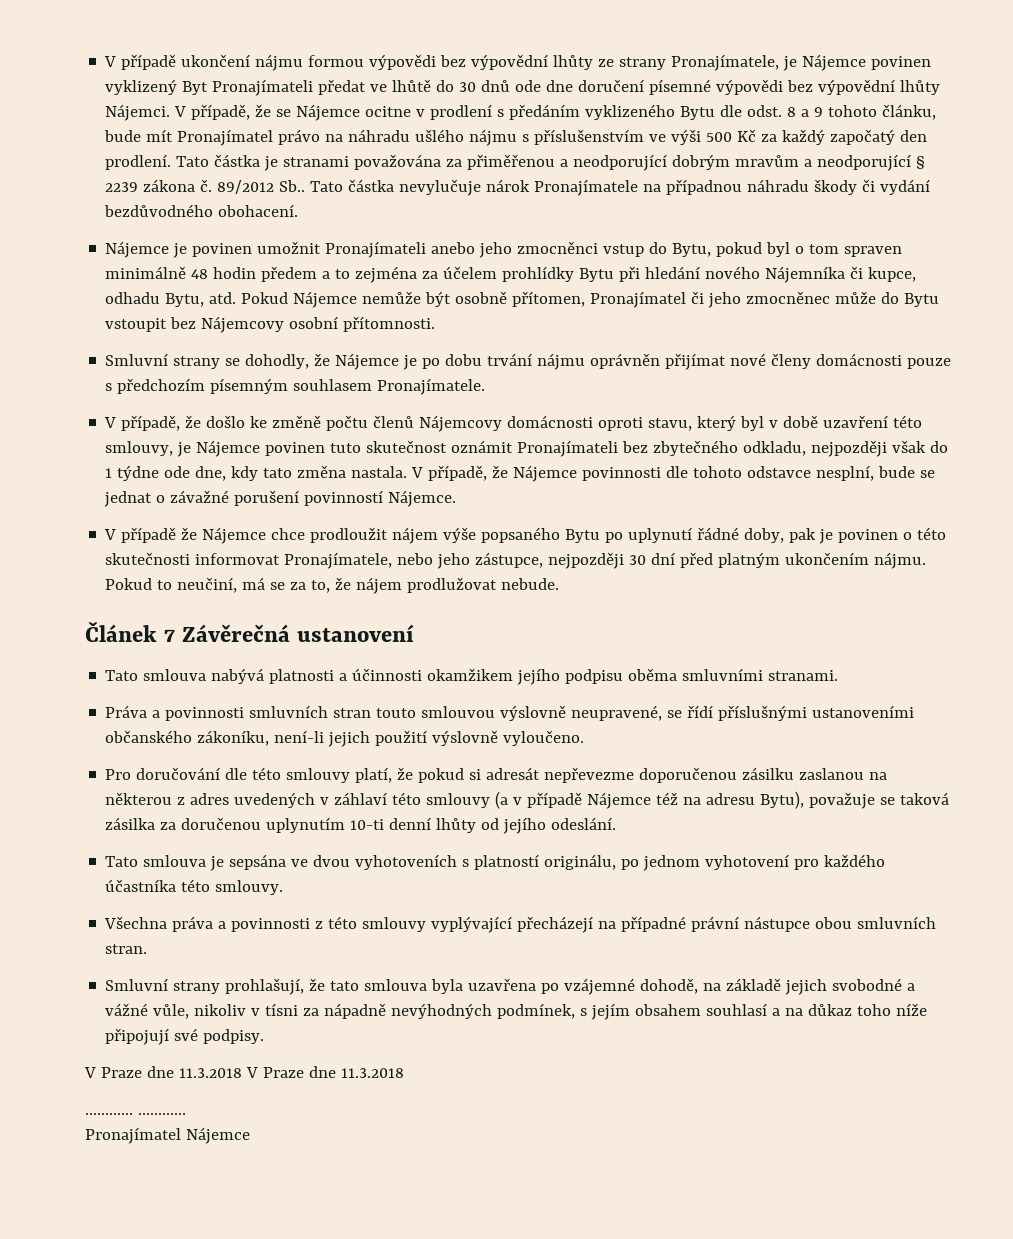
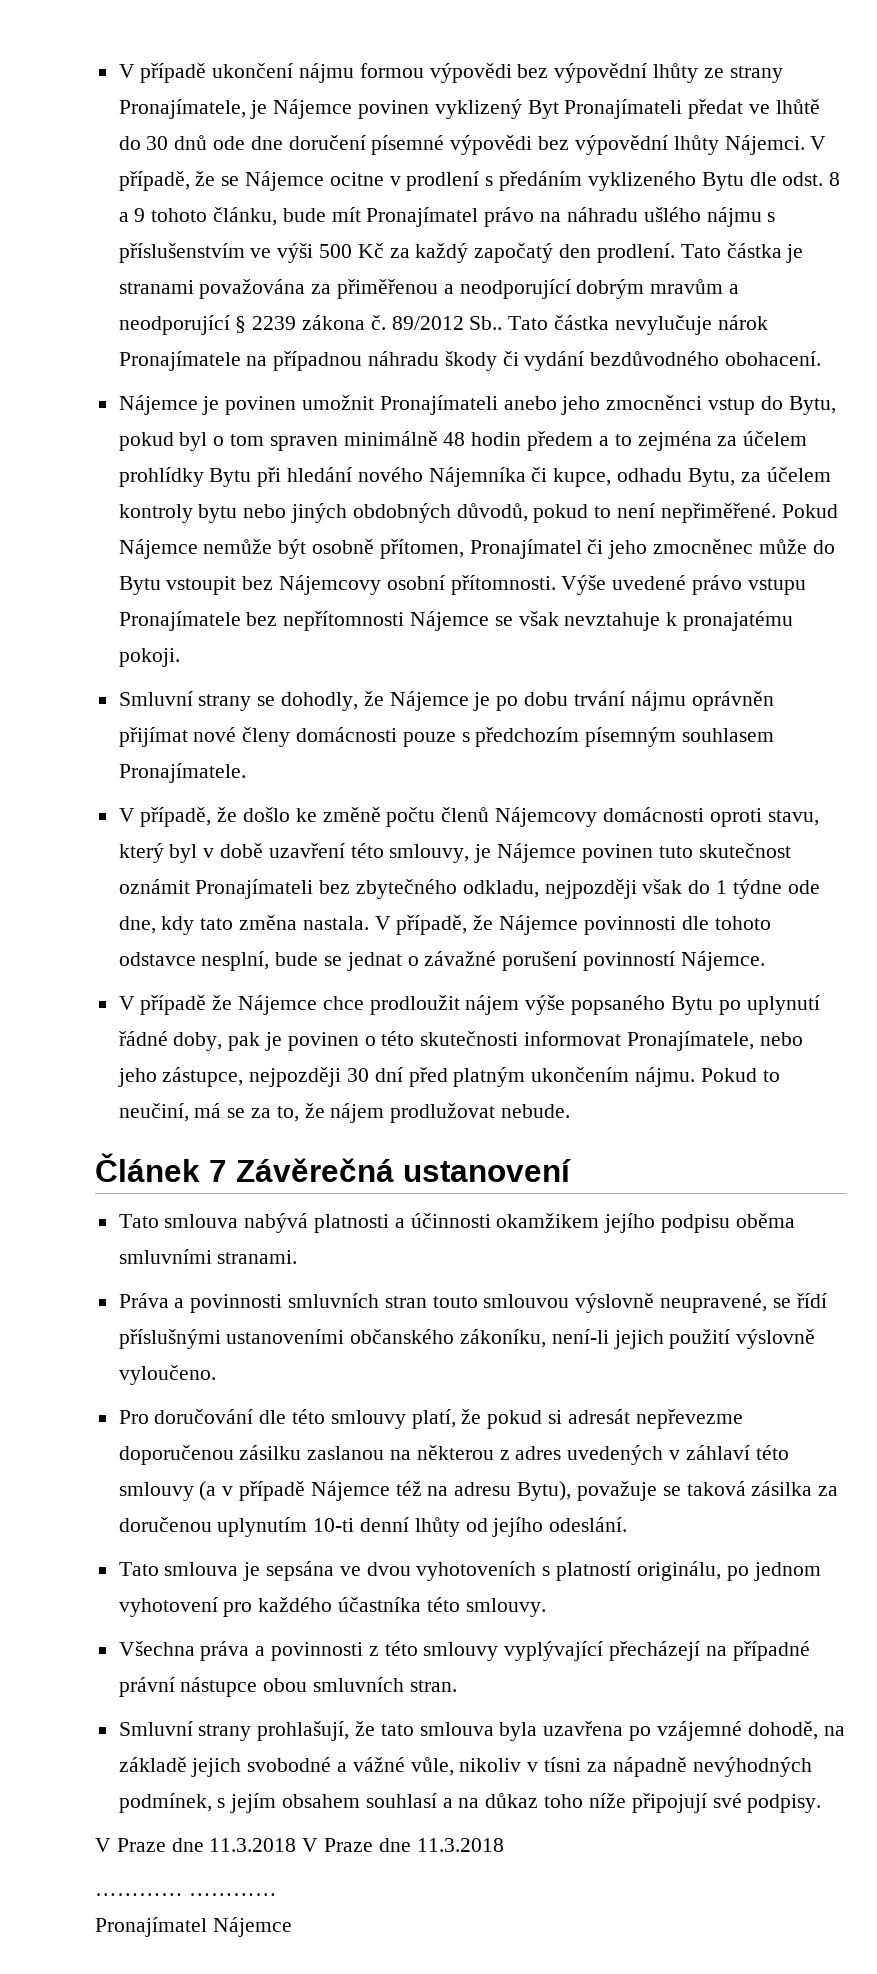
[209,292,237,304] atd. -> [740,467,831,482] [118,503,776,523] za účelem kontroly bytu nebo jiných obdobných důvodů, pokud to není nepřiměřené.
(436, 324) none -> [561,575,806,595] [118,611,794,631] [118,648,180,667] Výše uvedené právo vstupu Pronajímatele bez nepřítomnosti Nájemce se však nevztahuje k pronajatému pokoji.

